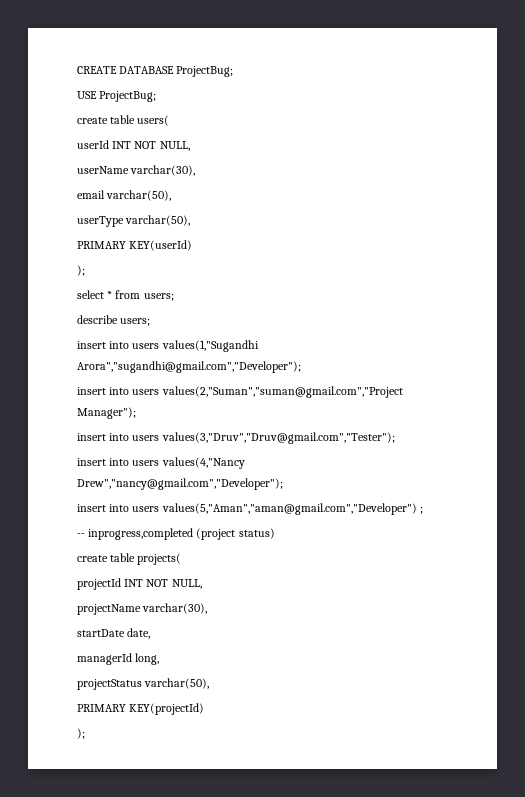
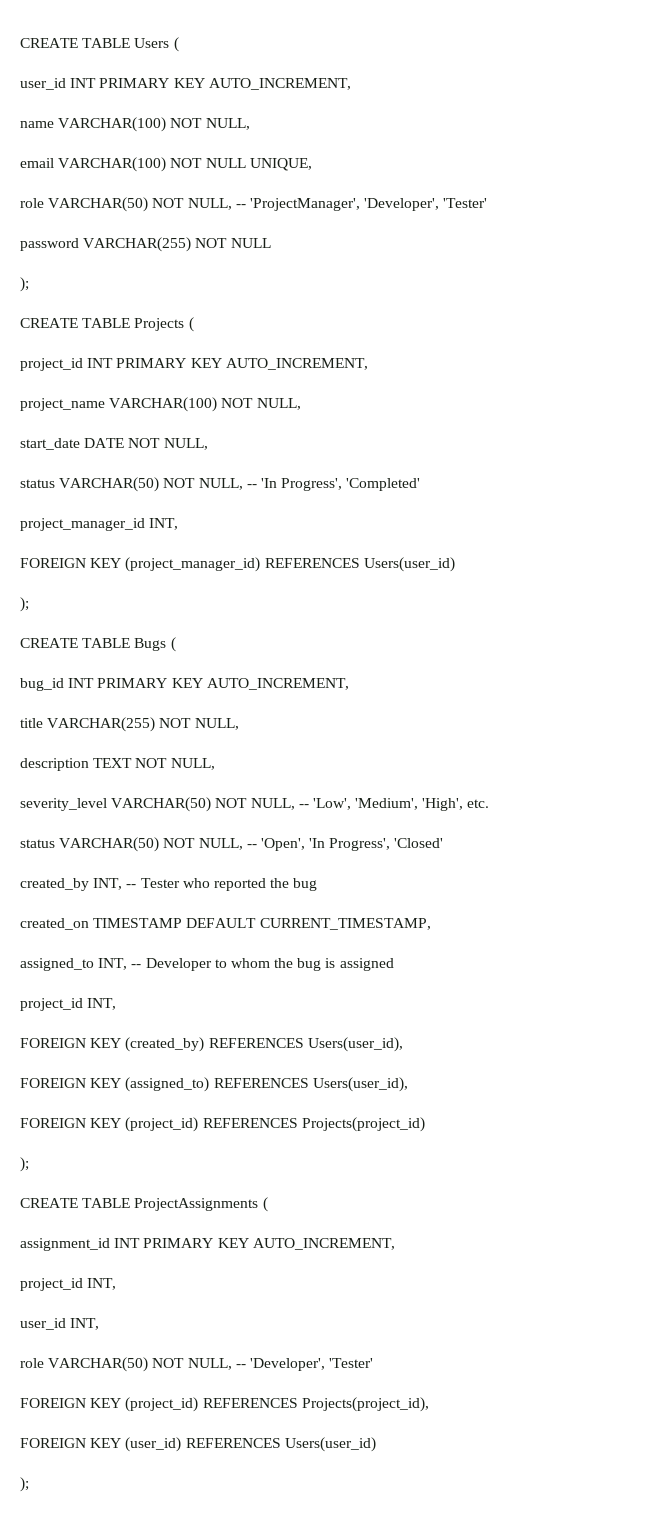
[77,66,234,77] [77,91,157,102] [77,115,170,126] [77,140,190,151] [77,165,196,176] [77,190,172,201] [77,215,191,227] [77,240,193,251] [77,265,85,276] [77,290,174,301] [77,315,151,326] [77,340,259,352] [77,361,301,373] [77,386,403,398] [77,407,136,419] [77,432,395,444] [77,457,245,469] [77,478,283,490] [77,503,423,515] [77,528,275,540] [77,553,182,565] [77,578,202,590] [77,603,208,615] [77,628,151,639] [77,653,160,665] [77,678,210,690] [77,703,205,715] CREATE DATABASE ProjectBug; // USE ProjectBug; // create table users( // userId INT NOT NULL, // userName varchar(30), // email varchar(50), // userType varchar(50), // PRIMARY KEY(userId) // ); // select * from users; // describe users; // insert into users values(1,"Sugandhi Arora","sugandhi@gmail.com","Developer"); // insert into users values(2,"Suman","suman@gmail.com","Project Manager"); // insert into users values(3,"Druv","Druv@gmail.com","Tester"); // insert into users values(4,"Nancy Drew","nancy@gmail.com","Developer"); // insert into users values(5,"Aman","aman@gmail.com","Developer") ; // -- inprogress,completed (project status) // create table projects( // projectId INT NOT NULL, // projectName varchar(30), // startDate date, // managerId long, // projectStatus varchar(50), // PRIMARY KEY(projectId) -> [20,37,179,52] [20,78,351,90] [20,117,250,132] [20,157,312,172] [20,197,488,212] [20,237,271,252] [20,277,29,292] [20,317,194,332] [20,358,368,371] [20,397,301,412] [20,438,208,450] [20,477,421,492] [20,518,179,531] [20,557,455,572] [20,597,29,612] [20,637,176,652] [20,678,349,691] [20,717,239,732] [20,758,215,771] [20,797,490,812] [20,837,444,852] [20,878,318,891] [20,918,431,930] [20,958,394,971] [20,998,117,1011] [20,1037,403,1052] [20,1077,408,1092] [20,1117,425,1132] [20,1157,29,1172] [20,1197,268,1212] [20,1238,395,1251] [20,1278,117,1291] [20,1318,100,1330] [20,1357,374,1372] [20,1397,429,1412] [20,1437,376,1452] CREATE TABLE Users ( // user_id INT PRIMARY KEY AUTO_INCREMENT, // name VARCHAR(100) NOT NULL, // email VARCHAR(100) NOT NULL UNIQUE, // role VARCHAR(50) NOT NULL, -- 'ProjectManager', 'Developer', 'Tester' // password VARCHAR(255) NOT NULL // ); // CREATE TABLE Projects ( // project_id INT PRIMARY KEY AUTO_INCREMENT, // project_name VARCHAR(100) NOT NULL, // start_date DATE NOT NULL, // status VARCHAR(50) NOT NULL, -- 'In Progress', 'Completed' // project_manager_id INT, // FOREIGN KEY (project_manager_id) REFERENCES Users(user_id) // ); // CREATE TABLE Bugs ( // bug_id INT PRIMARY KEY AUTO_INCREMENT, // title VARCHAR(255) NOT NULL, // description TEXT NOT NULL, // severity_level VARCHAR(50) NOT NULL, -- 'Low', 'Medium', 'High', etc. // status VARCHAR(50) NOT NULL, -- 'Open', 'In Progress', 'Closed' // created_by INT, -- Tester who reported the bug // created_on TIMESTAMP DEFAULT CURRENT_TIMESTAMP, // assigned_to INT, -- Developer to whom the bug is assigned // project_id INT, // FOREIGN KEY (created_by) REFERENCES Users(user_id), // FOREIGN KEY (assigned_to) REFERENCES Users(user_id), // FOREIGN KEY (project_id) REFERENCES Projects(project_id) // ); // CREATE TABLE ProjectAssignments ( // assignment_id INT PRIMARY KEY AUTO_INCREMENT, // project_id INT, // user_id INT, // role VARCHAR(50) NOT NULL, -- 'Developer', 'Tester' // FOREIGN KEY (project_id) REFERENCES Projects(project_id), // FOREIGN KEY (user_id) REFERENCES Users(user_id)

